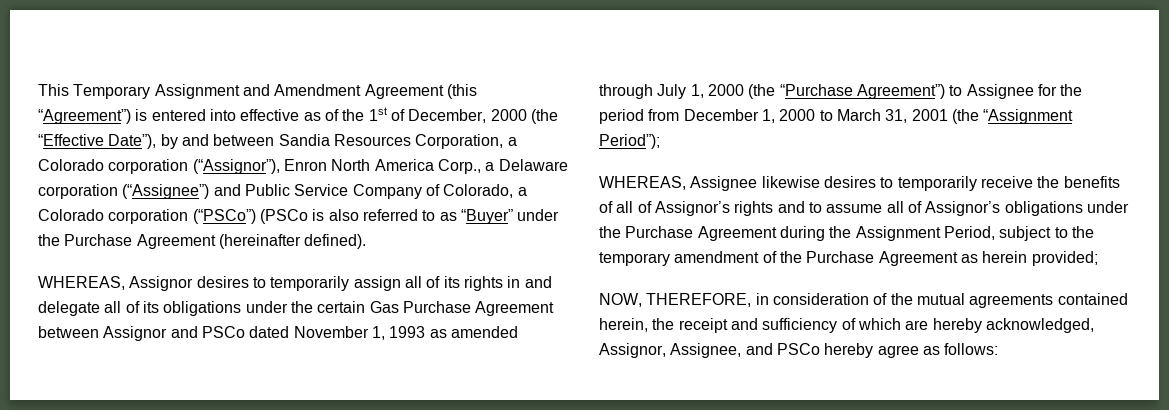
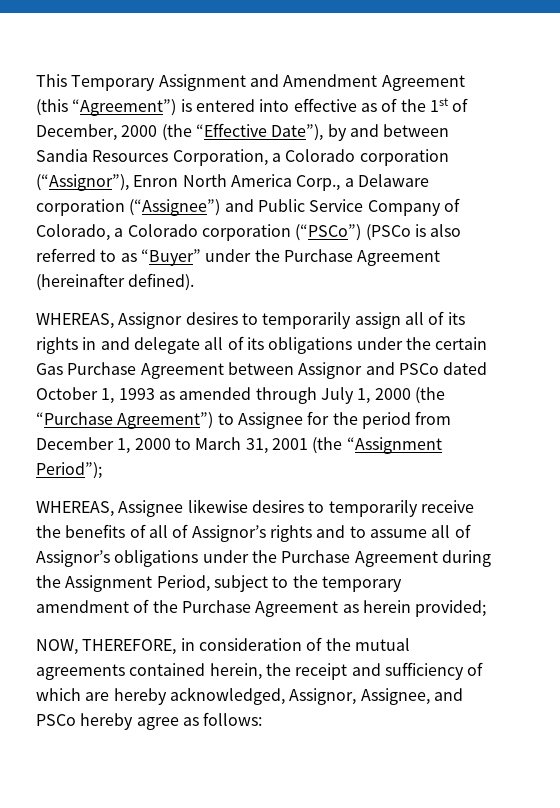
[293,326,369,338] November -> [36,387,98,400] October

